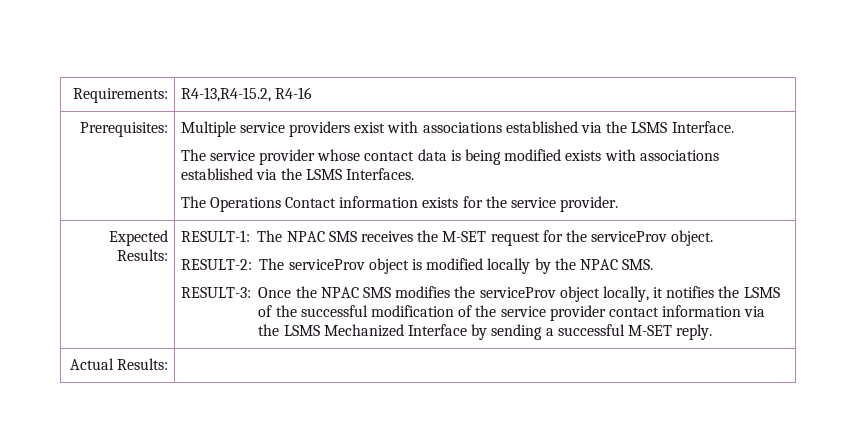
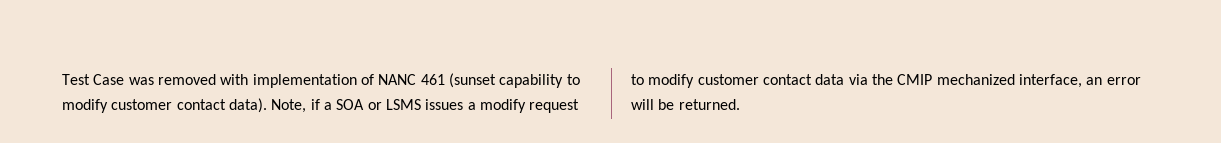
[73,88,169,103] [180,87,312,102] [80,122,169,137] [180,121,734,137] [180,149,719,165] [180,168,415,180] [180,196,619,212] [109,230,169,246] [117,249,169,261] [180,230,714,246] [180,258,654,274] [180,286,780,302] [258,305,766,321] [258,324,713,340] [70,358,169,370] Requirements: | R4-13,R4-15.2, R4-16 // Prerequisites: | Multiple service providers exist with associations established via the LSMS Interface. // The service provider whose contact data is being modified exists with associations established via the LSMS Interfaces. // The Operations Contact information exists for the service provider. // Expected Results: | RESULT-1: The NPAC SMS receives the M-SET request for the serviceProv object. // RESULT-2: The serviceProv object is modified locally by the NPAC SMS. // RESULT-3: Once the NPAC SMS modifies the serviceProv object locally, it notifies the LSMS of the successful modification of the service provider contact information via the LSMS Mechanized Interface by sending a successful M-SET reply. // Actual Results: | -> [62,73,580,88] [62,98,580,113] [631,74,1141,88] [631,99,740,110] Test Case was removed with implementation of NANC 461 (sunset capability to modify customer contact data). Note, if a SOA or LSMS issues a modify request to modify customer contact data via the CMIP mechanized interface, an error will be returned.

